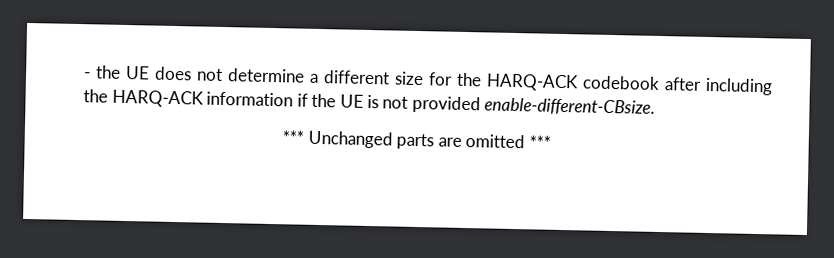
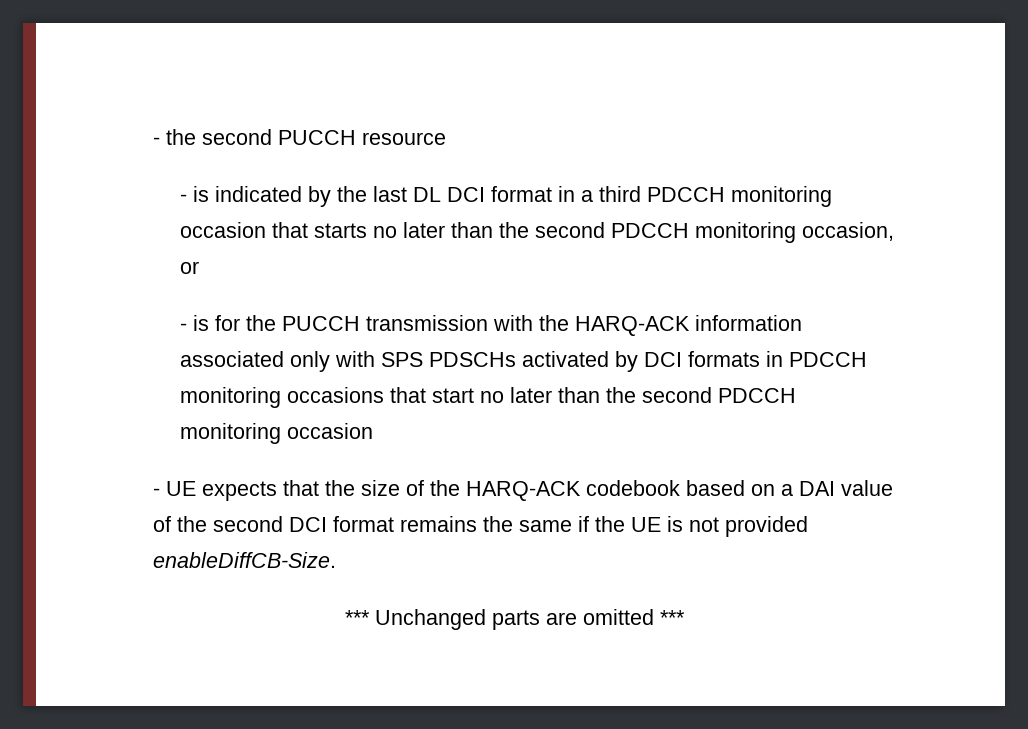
[125,65,774,96] [83,89,294,108] UE does not determine a different size for the HARQ-ACK codebook after including the HARQ-ACK information -> [201,129,446,145] [179,186,832,207] [179,222,894,243] [179,261,199,274] [179,315,802,336] [179,351,867,372] [179,387,796,408] [179,423,373,444] [152,480,893,501] [152,516,572,532] second PUCCH resource // - is indicated by the last DL DCI format in a third PDCCH monitoring occasion that starts no later than the second PDCCH monitoring occasion, or // - is for the PUCCH transmission with the HARQ-ACK information associated only with SPS PDSCHs activated by DCI formats in PDCCH monitoring occasions that start no later than the second PDCCH monitoring occasion // - UE expects that the size of the HARQ-ACK codebook based on a DAI value of the second DCI format remains the same
[484,97,656,116] enable-different-CBsize. -> [152,552,336,568] enableDiffCB-Size.

